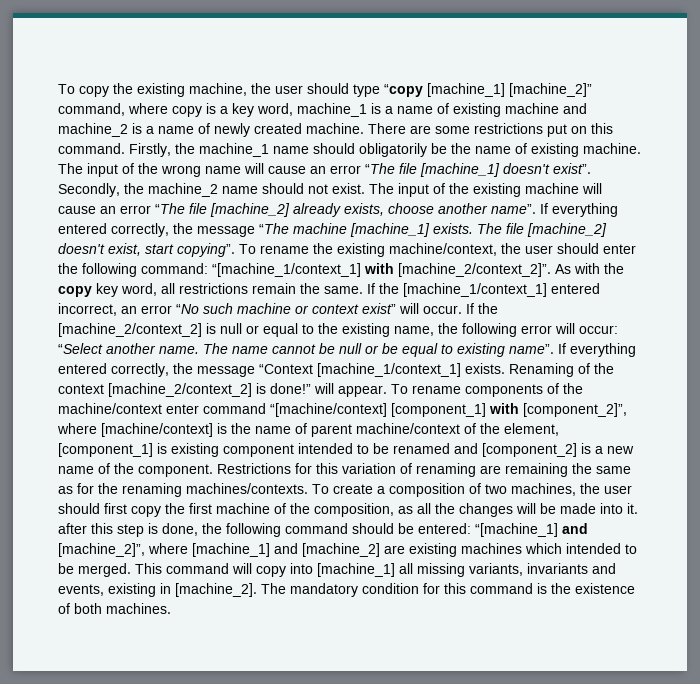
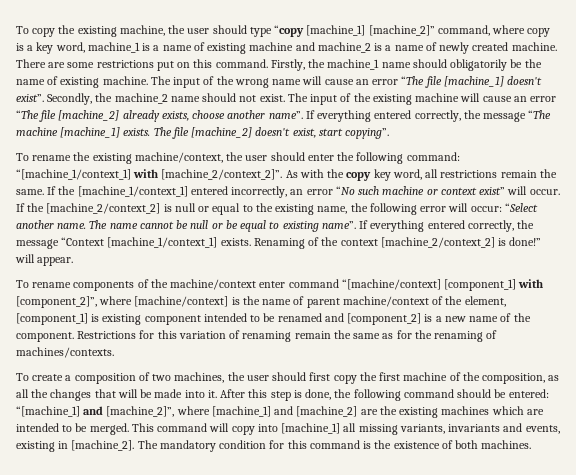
(235, 250) none -> (390, 133) //
[58,303,117,316] incorrect, -> [231,186,288,198] incorrectly,
(387, 391) none -> (74, 261) //
[480,463,568,477] are remaining -> [294,331,331,339] remain
(182, 490) none -> [486,330,498,339] of
(308, 488) none -> (114, 352) //
(513, 510) none -> [94,389,116,398] that
[58,523,87,534] after -> [220,389,246,398] After
(405, 549) none -> [379,406,397,415] the
(562, 548) none -> [526,409,544,415] are

